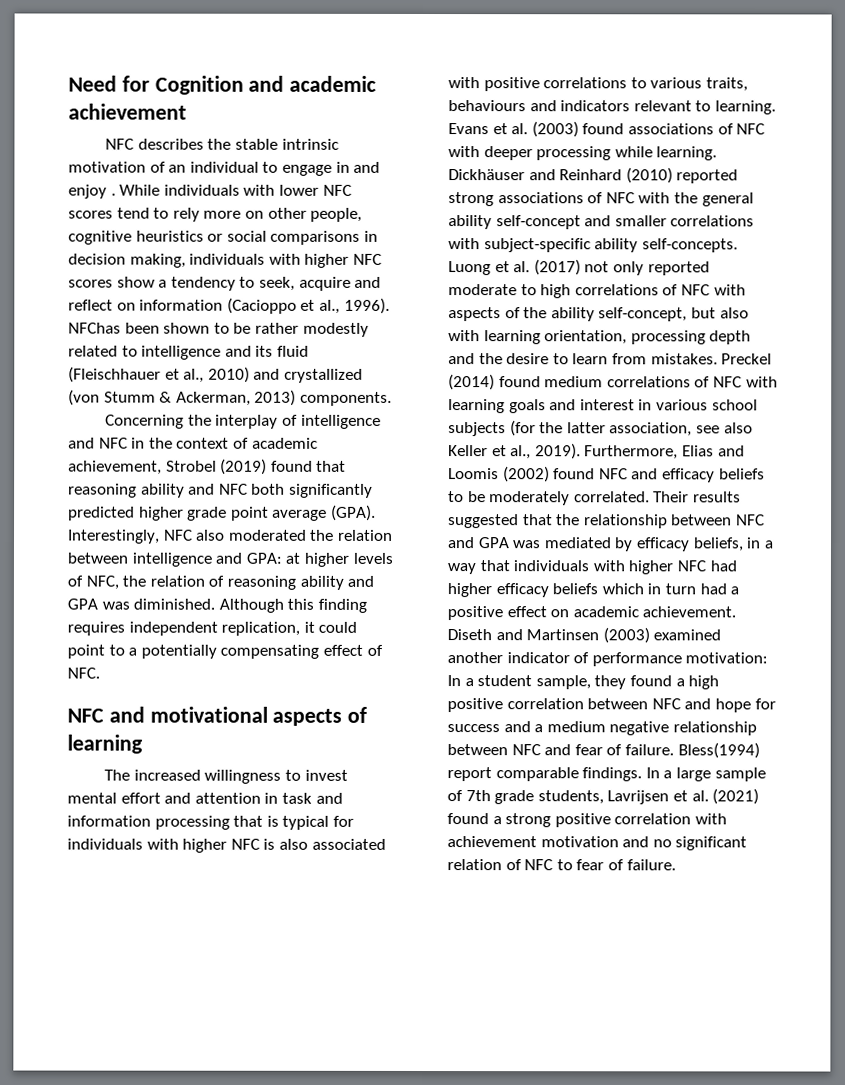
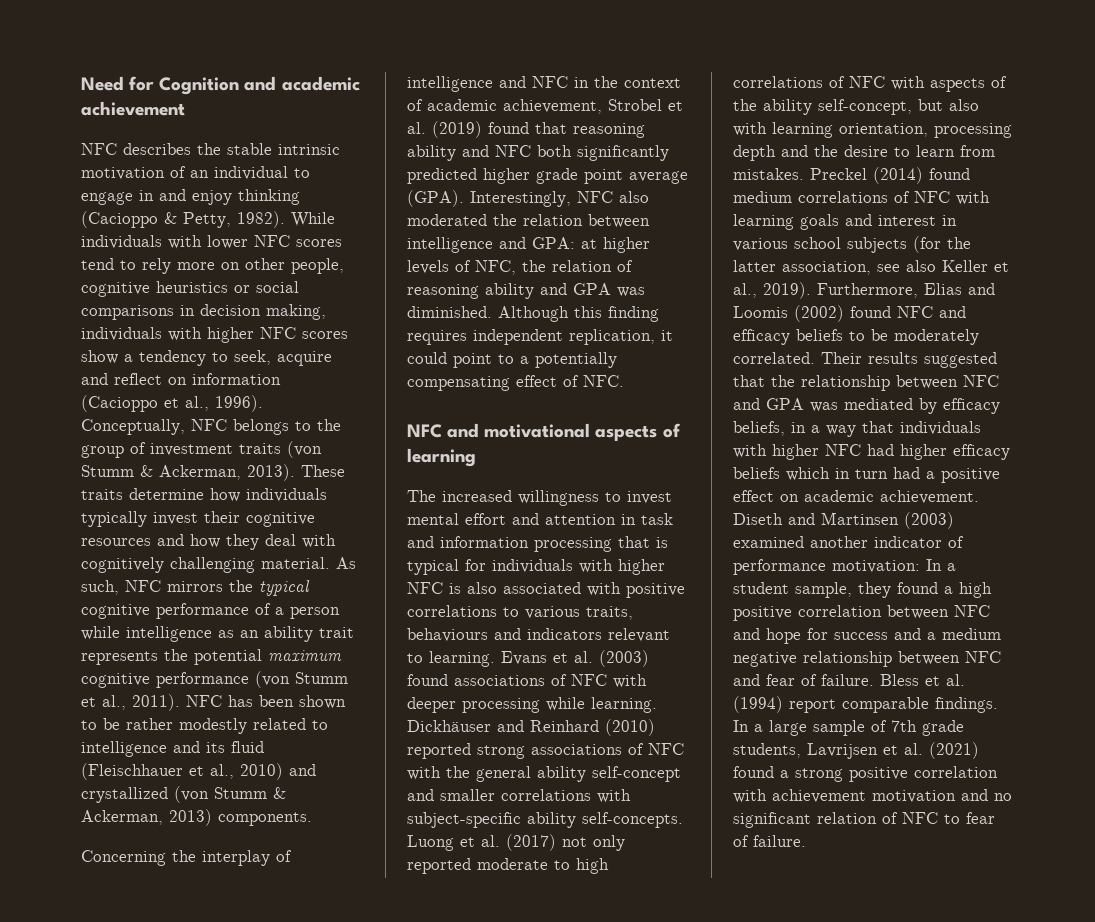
[110,193,116,196] . -> [238,189,300,205] [81,211,285,228] thinking (Cacioppo & Petty, 1982).
[68,322,121,334] NFChas -> [81,419,341,435] [81,441,322,458] [81,464,345,481] [81,488,327,502] [81,511,315,527] [81,534,336,550] [81,557,356,573] [81,580,310,596] [81,603,340,619] [81,626,354,642] [81,649,342,665] [81,671,348,688] [81,694,253,711] Conceptually, NFC belongs to the group of investment traits (von Stumm & Ackerman, 2013). These traits determine how individuals typically invest their cognitive resources and how they deal with cognitively challenging material. As such, NFC mirrors the typical cognitive performance of a person while intelligence as an ability trait represents the potential maximum cognitive performance (von Stumm et al., 2011). NFC has
(217, 466) none -> [668,101,683,111] [407,122,426,134] et al.
[677,742,760,759] Bless(1994) -> [880,674,965,686] [733,696,783,713] Bless et al. (1994)

